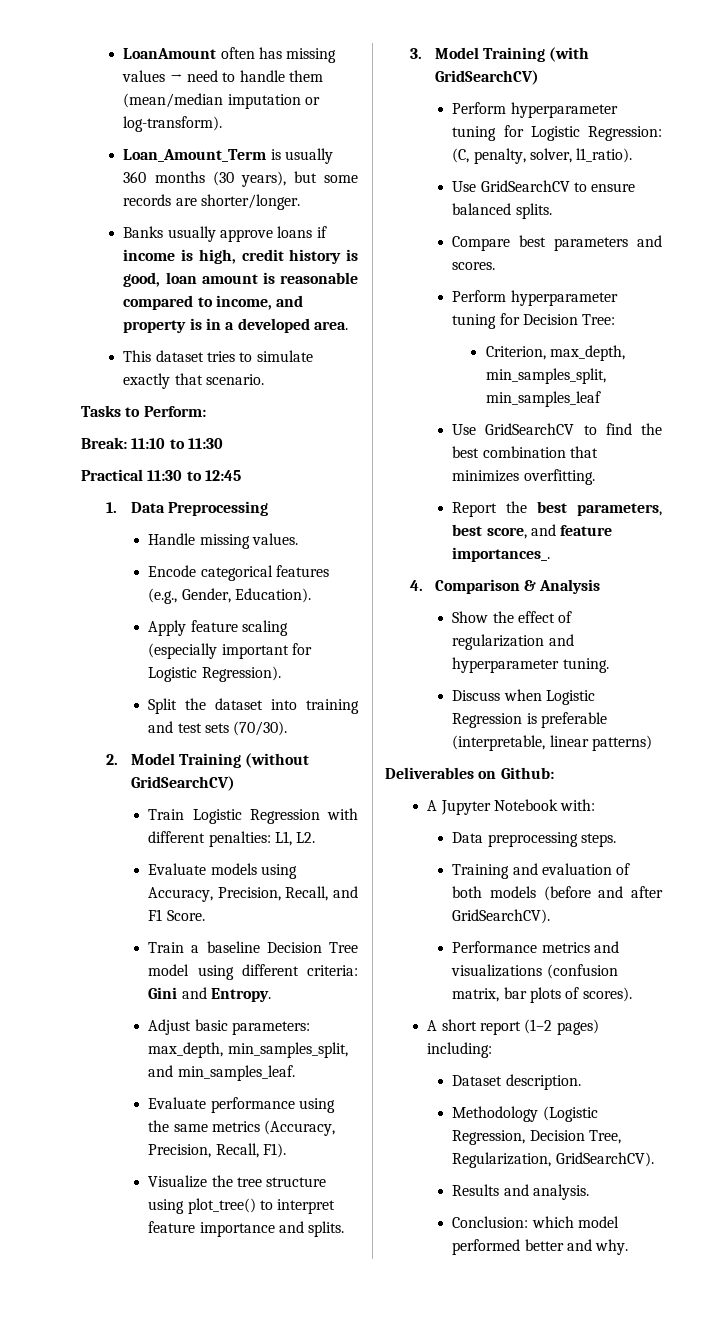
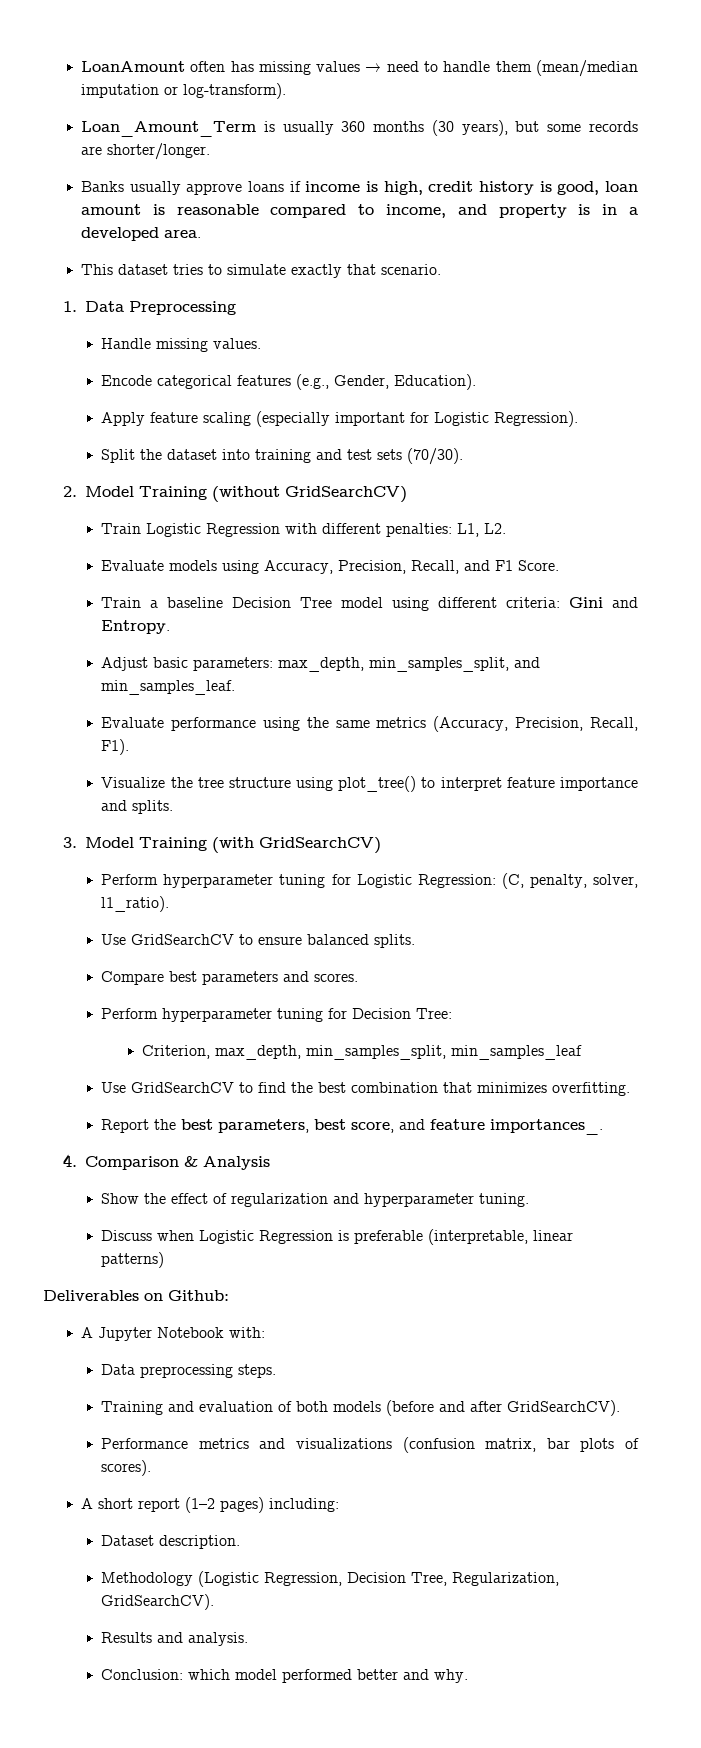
[81,405,206,417] [81,437,223,449] [81,469,241,481] // Tasks to Perform: // Break: 11:10 to 11:30 // Practical 11:30 to 12:45 -> (441, 269) none

